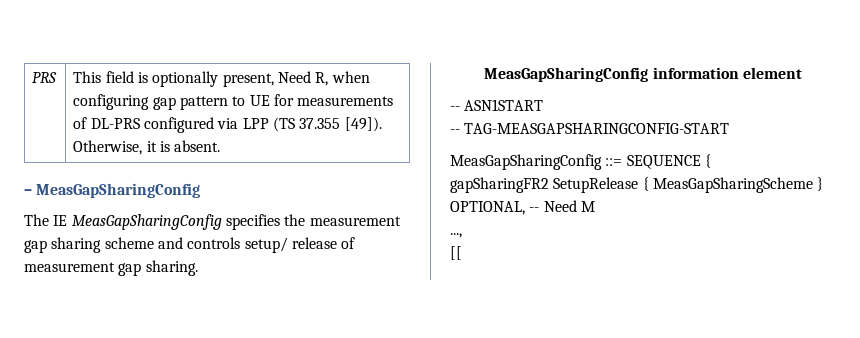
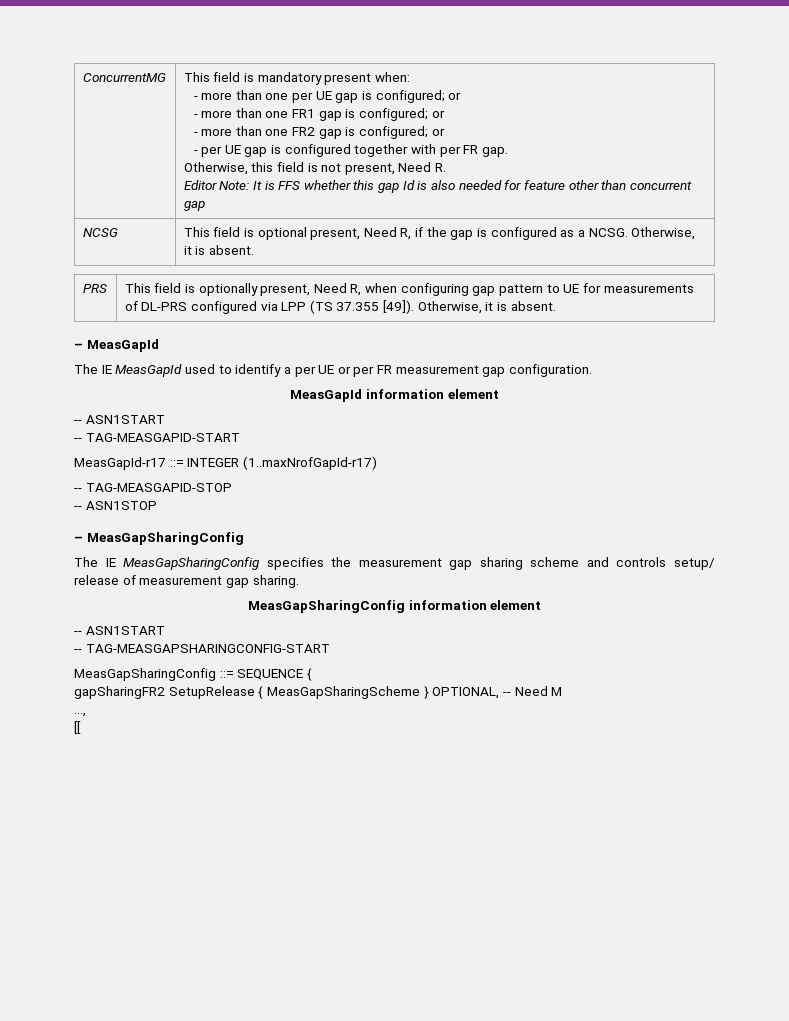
(32, 77) none -> [82,73,166,82] [183,72,410,85] [193,90,462,103] [193,108,445,121] [193,126,445,139] [193,144,508,157] [183,162,447,175] [183,180,692,193] [183,201,205,211] [82,228,118,237] [183,227,696,240] [183,245,254,255] ConcurrentMG | This field is mandatory present when: // - more than one per UE gap is configured; or // - more than one FR1 gap is configured; or // - more than one FR2 gap is configured; or // - per UE gap is configured together with per FR gap. // Otherwise, this field is not present, Need R. // Editor Note: It is FFS whether this gap Id is also needed for feature other than concurrent gap // NCSG | This field is optional present, Need R, if the gap is configured as a NCSG. Otherwise, it is absent. //
(221, 146) none -> [74,339,159,352] [74,364,593,377] [290,389,499,402] [74,415,165,424] [74,433,240,442] [74,456,377,470] [74,483,232,492] [74,501,157,510] // – MeasGapId // The IE MeasGapId used to identify a per UE or per FR measurement gap configuration. // MeasGapId information element // -- ASN1START // -- TAG-MEASGAPID-START // MeasGapId-r17 ::= INTEGER (1..maxNrofGapId-r17) // -- TAG-MEASGAPID-STOP // -- ASN1STOP

